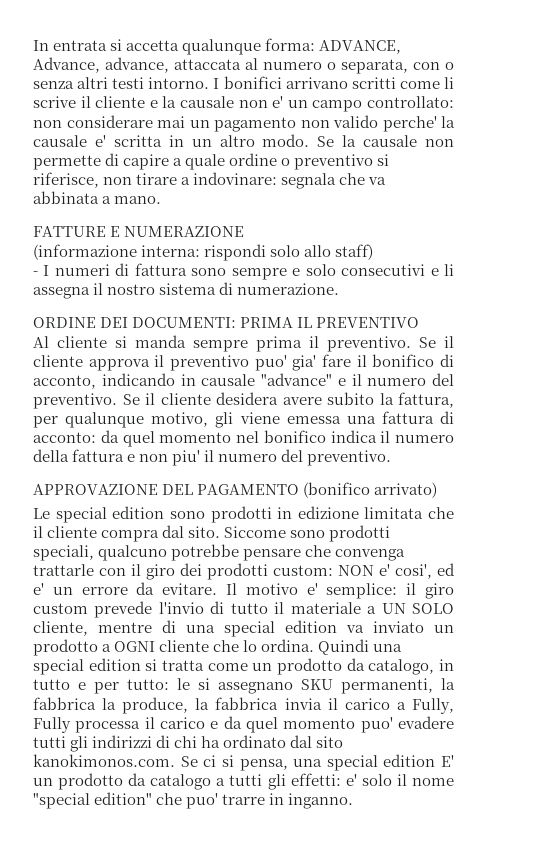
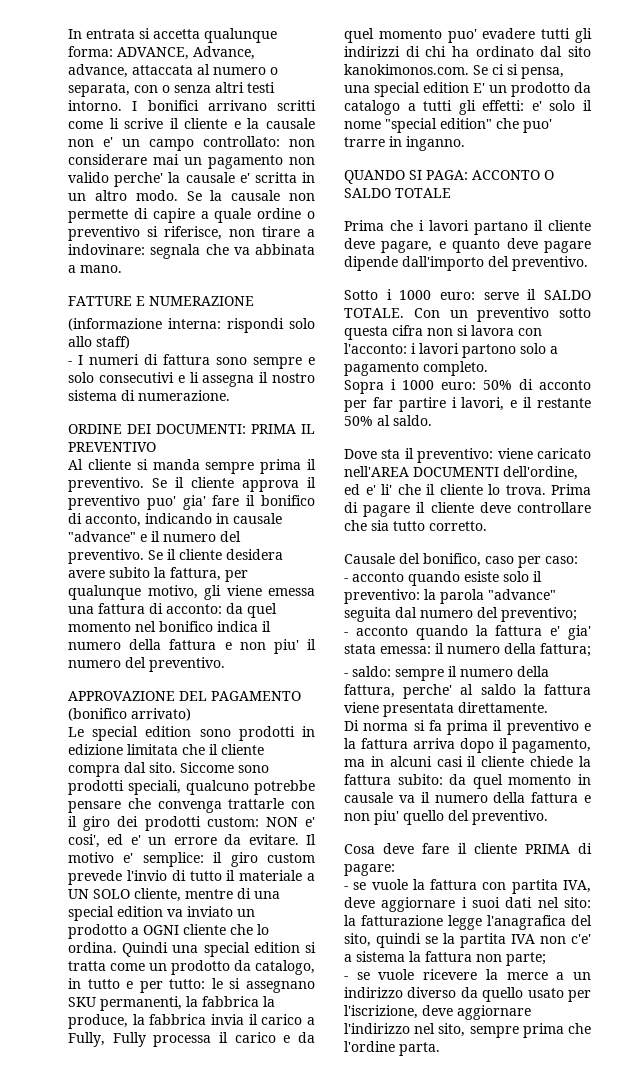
(354, 801) none -> [344,170,554,184] [344,188,451,198] [344,220,591,235] [344,238,591,253] [344,256,588,271] [344,289,591,300] [344,307,591,322] [344,325,542,340] [344,343,558,358] [344,361,488,376] [344,379,591,394] [344,397,591,412] [344,415,432,426] [344,448,591,463] [344,466,578,480] [344,484,591,495] [344,502,591,517] [344,520,487,531] [344,553,578,568] [344,571,542,586] [344,589,556,604] [344,607,577,622] [344,625,591,640] [344,643,591,657] [344,666,549,681] [344,684,591,699] [344,702,548,717] [344,720,591,735] [344,738,591,753] [344,756,591,767] [344,774,591,789] [344,792,591,803] [344,810,548,825] [344,843,592,854] [344,864,395,876] [344,879,591,894] [344,897,591,912] [344,915,592,930] [344,933,591,948] [344,951,546,966] [344,969,591,980] [344,987,591,1002] [344,1005,531,1020] [344,1023,591,1038] [344,1041,440,1056] // QUANDO SI PAGA: ACCONTO O SALDO TOTALE // Prima che i lavori partano il cliente deve pagare, e quanto deve pagare dipende dall'importo del preventivo. // Sotto i 1000 euro: serve il SALDO TOTALE. Con un preventivo sotto questa cifra non si lavora con l'acconto: i lavori partono solo a pagamento completo. // Sopra i 1000 euro: 50% di acconto per far partire i lavori, e il restante 50% al saldo. // Dove sta il preventivo: viene caricato nell'AREA DOCUMENTI dell'ordine, ed e' li' che il cliente lo trova. Prima di pagare il cliente deve controllare che sia tutto corretto. // Causale del bonifico, caso per caso: // - acconto quando esiste solo il preventivo: la parola "advance" seguita dal numero del preventivo; // - acconto quando la fattura e' gia' stata emessa: il numero della fattura; // - saldo: sempre il numero della fattura, perche' al saldo la fattura viene presentata direttamente. // Di norma si fa prima il preventivo e la fattura arriva dopo il pagamento, ma in alcuni casi il cliente chiede la fattura subito: da quel momento in causale va il numero della fattura e non piu' quello del preventivo. // Cosa deve fare il cliente PRIMA di pagare: // - se vuole la fattura con partita IVA, deve aggiornare i suoi dati nel sito: la fatturazione legge l'anagrafica del sito, quindi se la partita IVA non c'e' a sistema la fattura non parte; // - se vuole ricevere la merce a un indirizzo diverso da quello usato per l'iscrizione, deve aggiornare l'indirizzo nel sito, sempre prima che l'ordine parta.

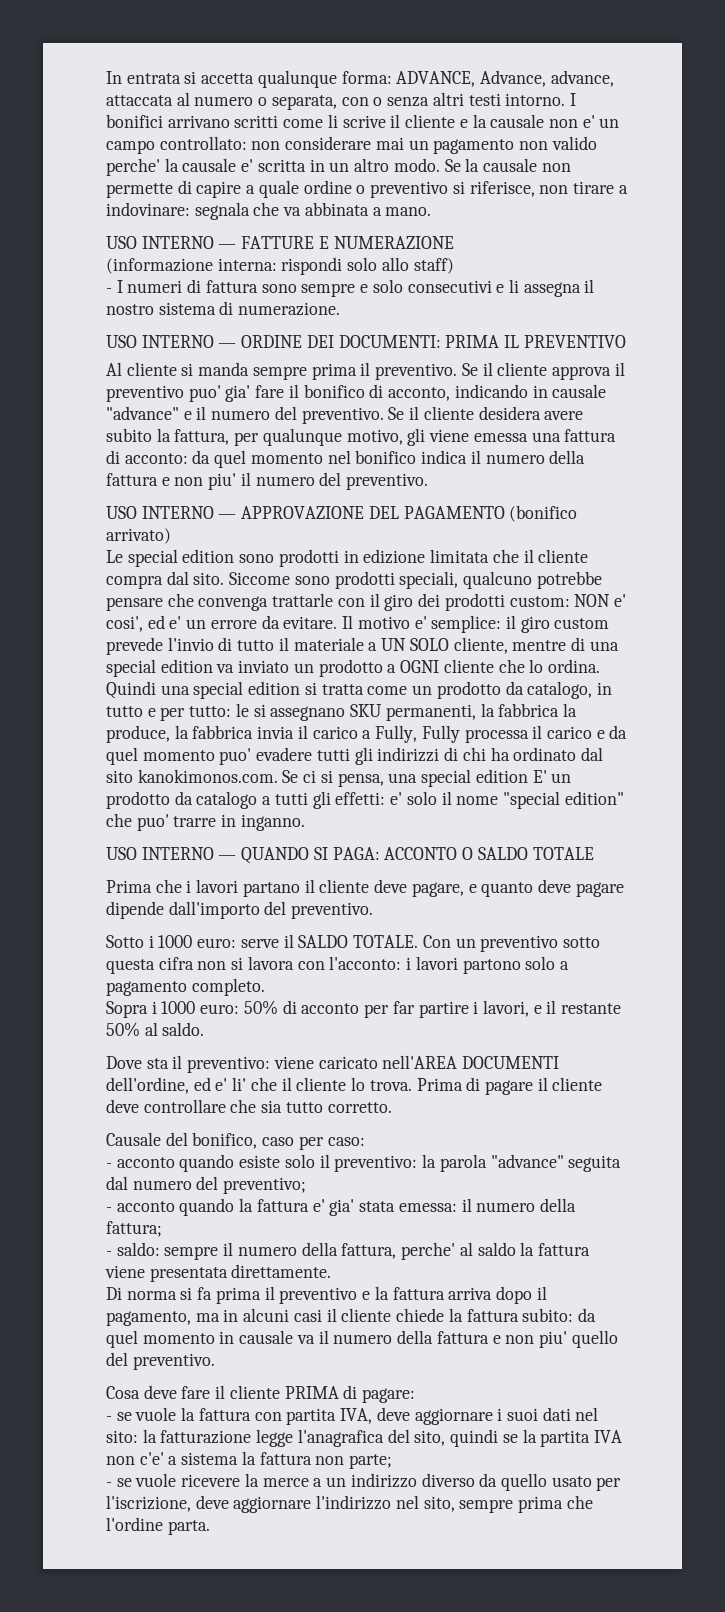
(122, 269) none -> [106,236,237,249] USO INTERNO —
(230, 395) none -> [106,335,237,348] USO INTERNO —
(225, 664) none -> [106,506,237,519] USO INTERNO —
(465, 143) none -> [106,847,237,860] USO INTERNO —

